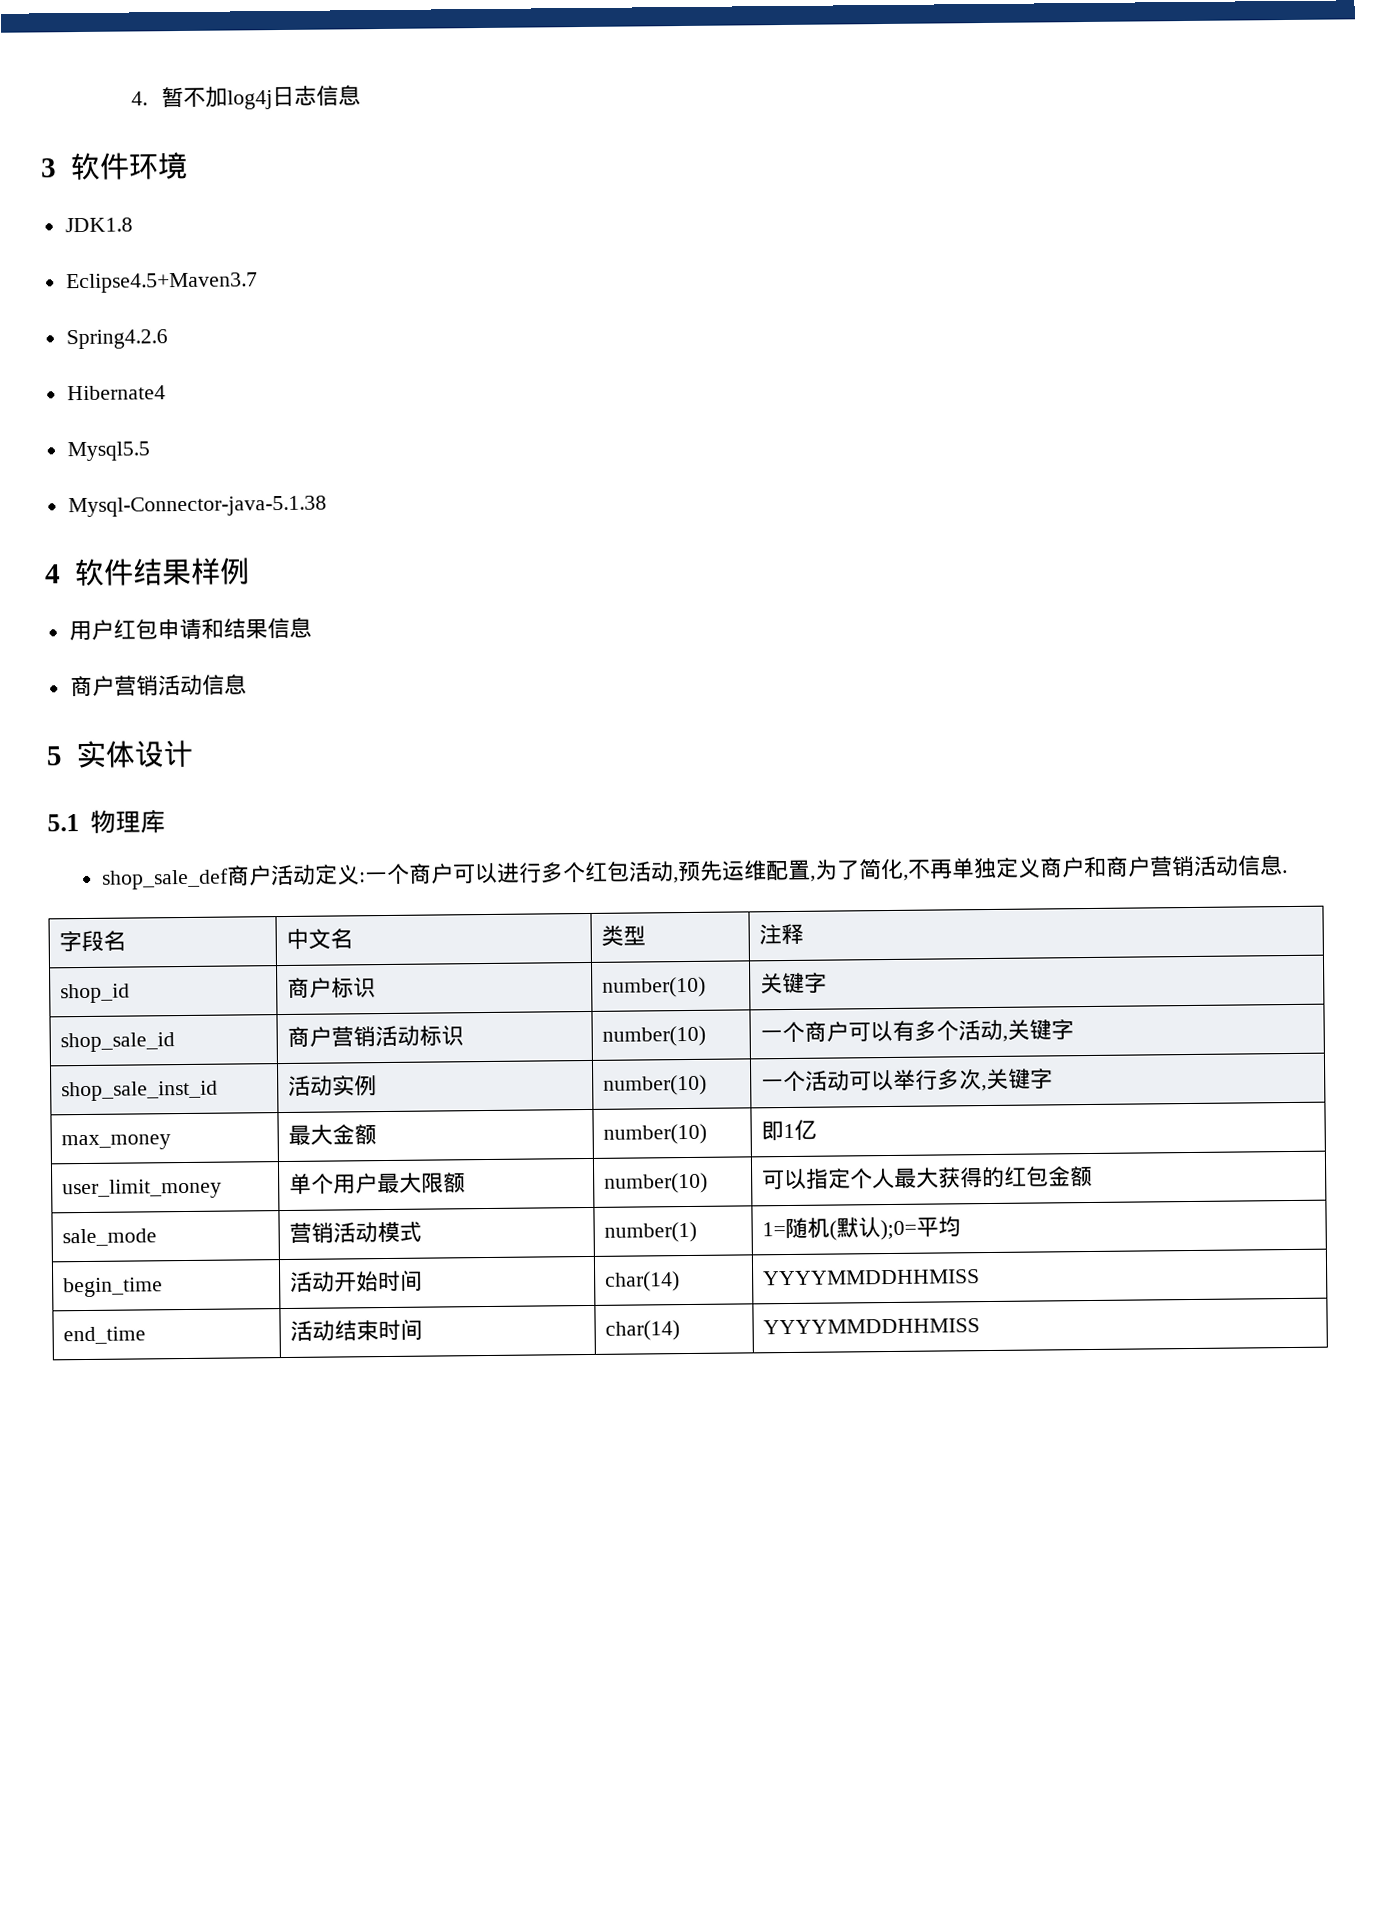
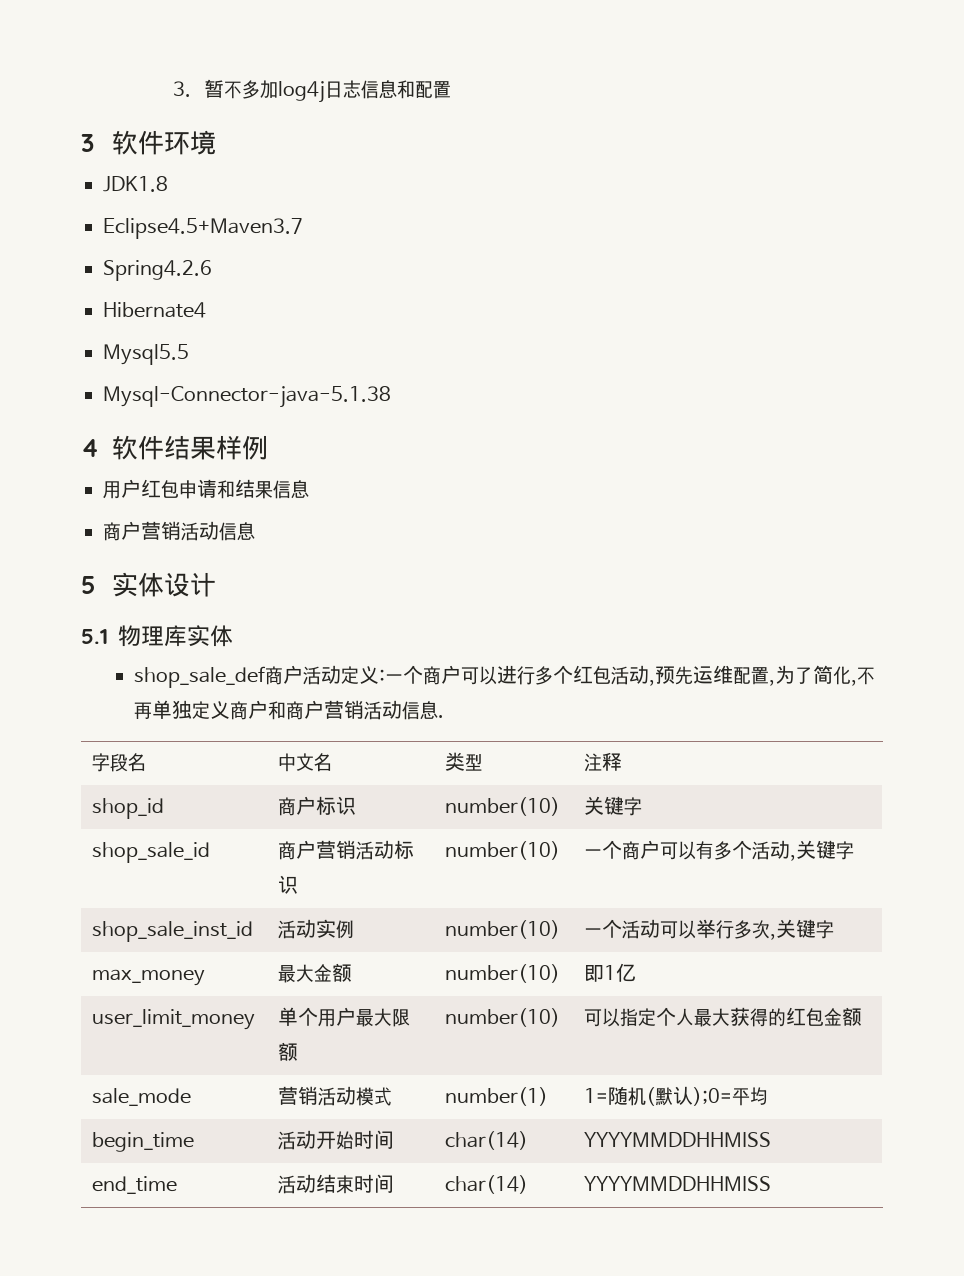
[131,86,207,108] 4.暂不 -> [173,79,261,99] 3.暂不多
(362, 95) none -> [397,80,452,99] 和配置
(166, 821) none -> [187,625,233,647] 实体

